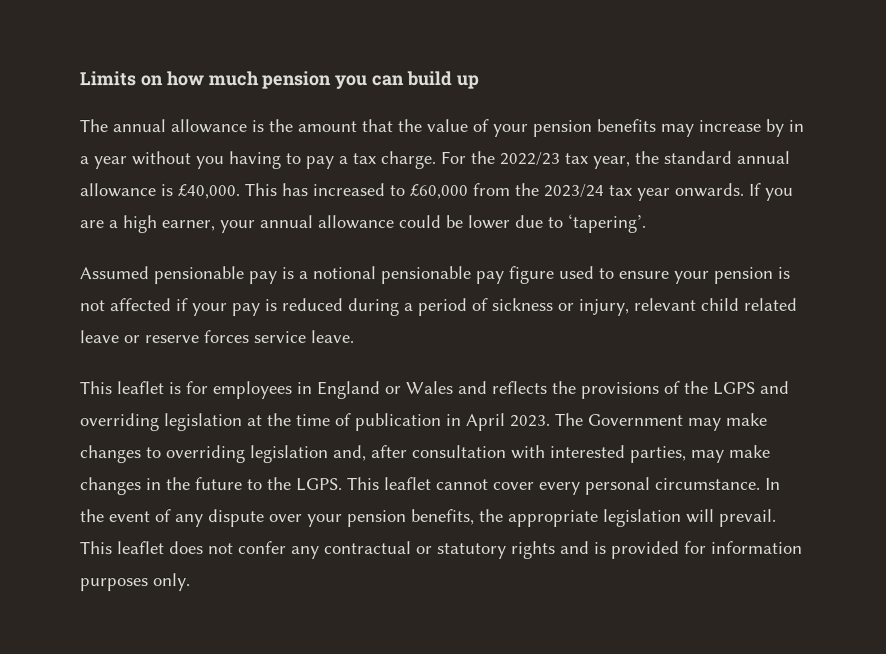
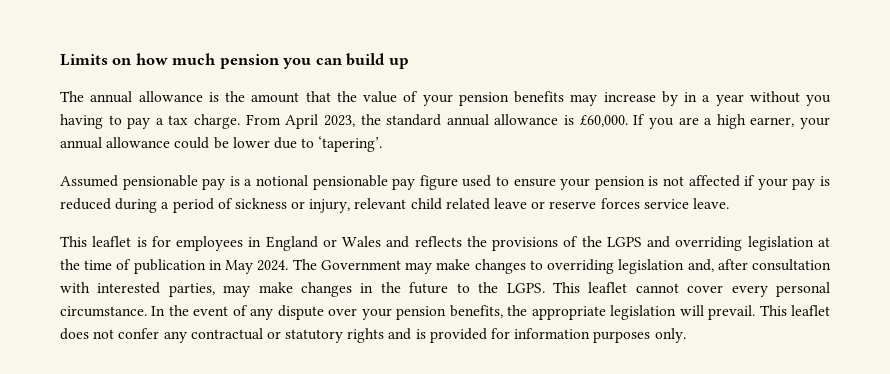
[440,150,630,169] For the 2022/23 tax year, -> [245,114,355,129] From April 2023,
[177,182,744,201] £40,000. This has increased to £60,000 from the 2023/24 tax year onwards. -> [579,115,628,127] £60,000.
[466,412,551,431] April 2023. -> [225,260,289,274] May 2024.

